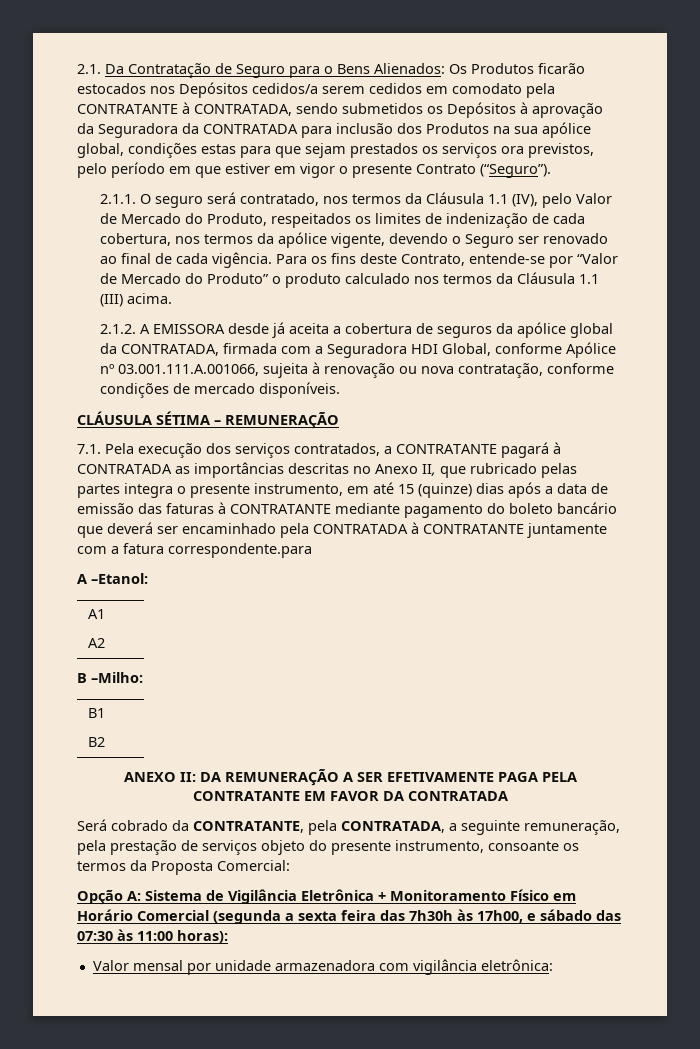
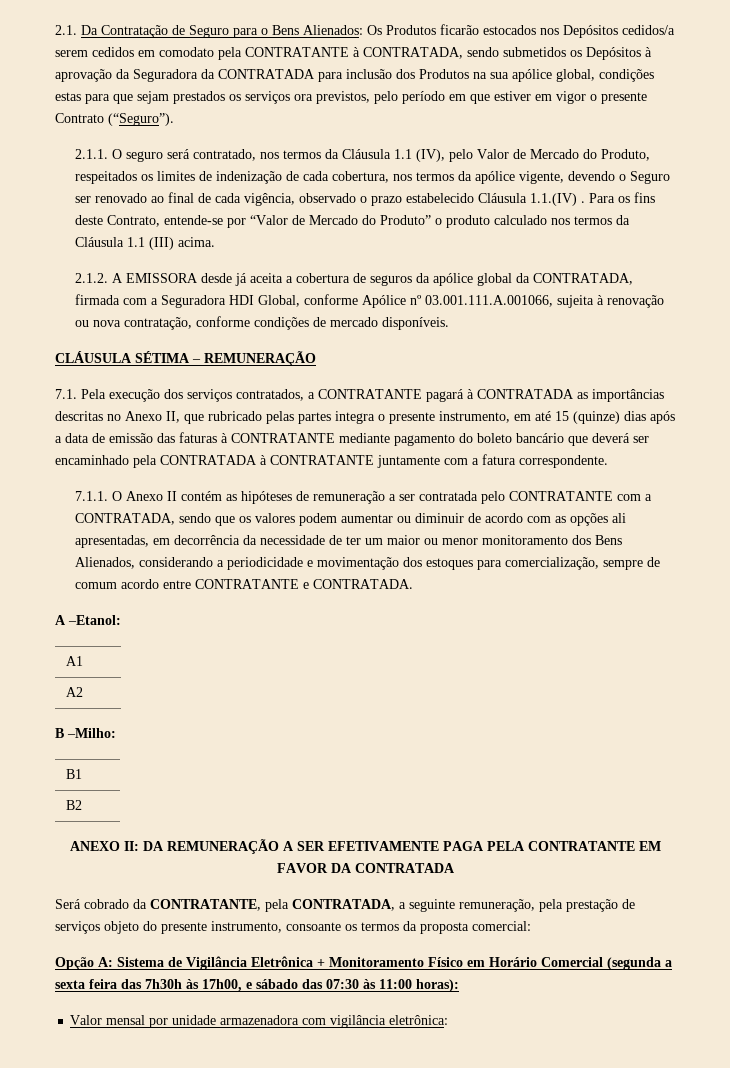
[211,252,272,268] vigência. -> [243,193,585,206] vigência, observado o prazo estabelecido Cláusula 1.1.(IV) .
[168,543,312,558] correspondente.para -> [519,455,608,468] [74,491,652,504] [74,513,626,526] [74,535,622,548] [74,557,660,570] [74,579,413,589] correspondente. // 7.1.1. O Anexo II contém as hipóteses de remuneração a ser contratada pelo CONTRATANTE com a CONTRATADA, sendo que os valores podem aumentar ou diminuir de acordo com as opções ali apresentadas, em decorrência da necessidade de ter um maior ou menor monitoramento dos Bens Alienados, considerando a periodicidade e movimentação dos estoques para comercialização, sempre de comum acordo entre CONTRATANTE e CONTRATADA.
[151,860,290,875] Proposta Comercial: -> [420,921,531,934] proposta comercial:

